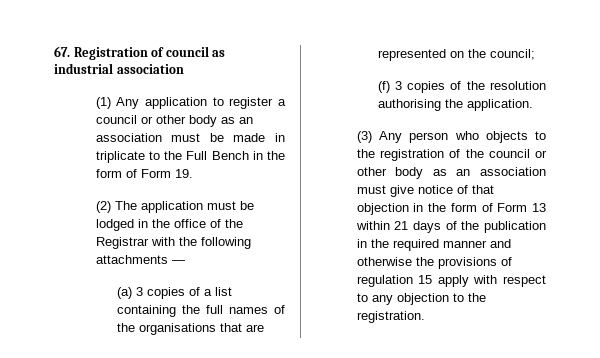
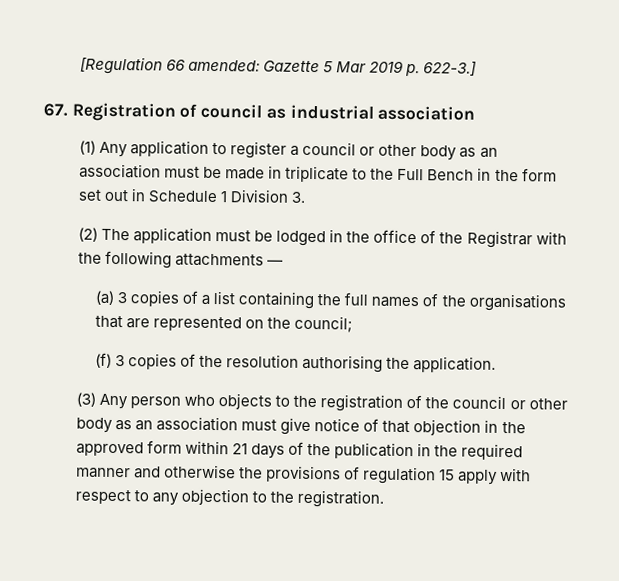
(54, 51) none -> [79,56,478,77] [Regulation 66 amended: Gazette 5 Mar 2019 p. 622-3.] //
[125,169,193,178] of Form 19. -> [77,188,307,204] set out in Schedule 1 Division 3.
[450,203,546,212] form of Form 13 -> [75,440,183,457] approved form

